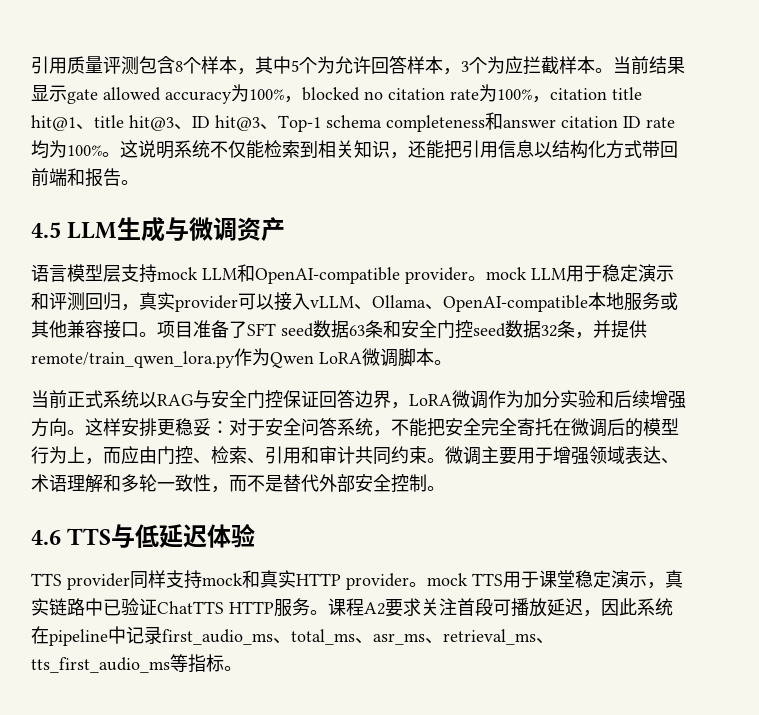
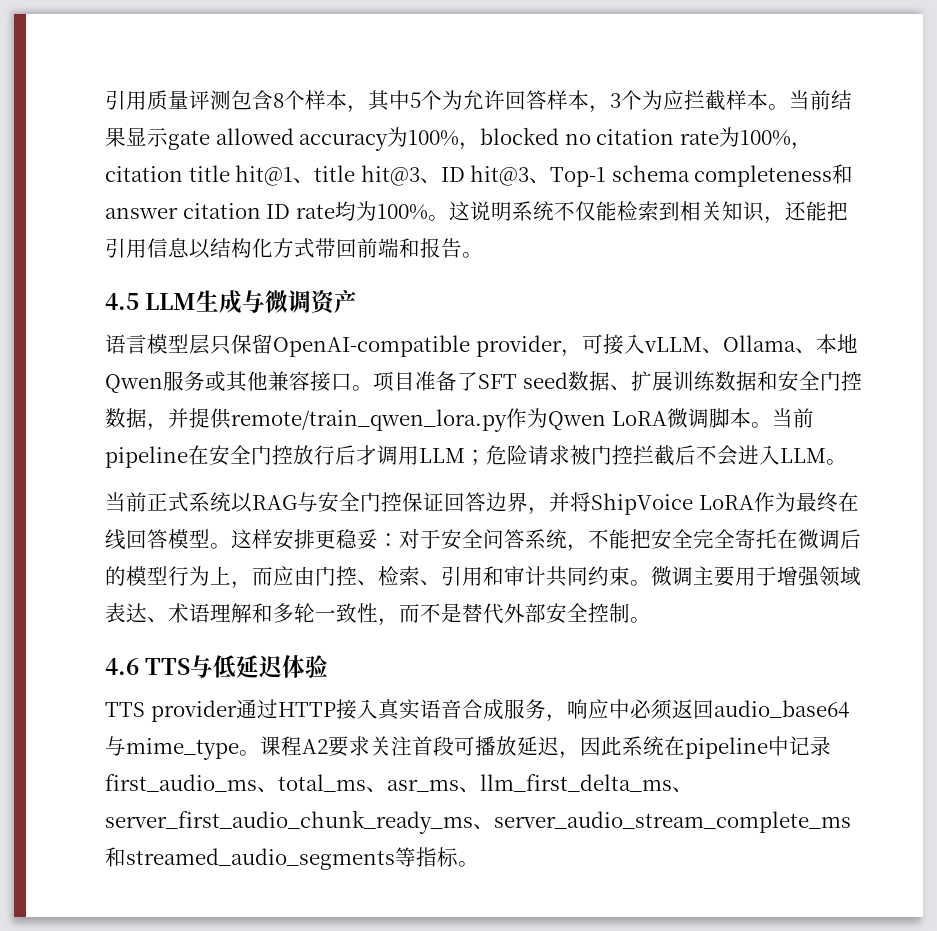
[121,264,674,284] [31,292,274,312] 支持mock LLM和OpenAI-compatible provider。mock LLM用于稳定演示和评测回归，真实provider可以 -> [210,334,603,357] 只保留OpenAI-compatible provider，可
[443,292,624,312] OpenAI-compatible本地 -> [815,334,858,354] [105,374,163,393] 本地Qwen
[349,320,575,339] 63条和安全门控seed数据32条 -> [609,371,862,392] [105,408,147,428] 、扩展训练数据和安全门控数据
(452, 362) none -> [771,408,814,428] [105,445,847,468] 当前pipeline在安全门控放行后才调用LLM；危险请求被门控拦截后不会进入LLM。
[409,390,686,409] [31,418,67,437] LoRA微调作为加分实验和后续增强方向 -> [549,492,859,515] [105,529,210,550] 并将ShipVoice LoRA作为最终在线回答模型
[130,570,683,590] [31,598,310,617] 同样支持mock和真实HTTP provider。mock TTS用于课堂稳定演示，真实链路中已验证ChatTTS HTTP服务 -> [235,699,849,722] [105,736,239,760] 通过HTTP接入真实语音合成服务，响应中必须返回audio_base64与mime_type
[443,629,554,645] [31,657,170,673] retrieval_ms、tts_first_audio_ms -> [480,774,693,793] [105,810,851,834] [105,847,395,870] llm_first_delta_ms、server_first_audio_chunk_ready_ms、server_audio_stream_complete_ms和streamed_audio_segments

